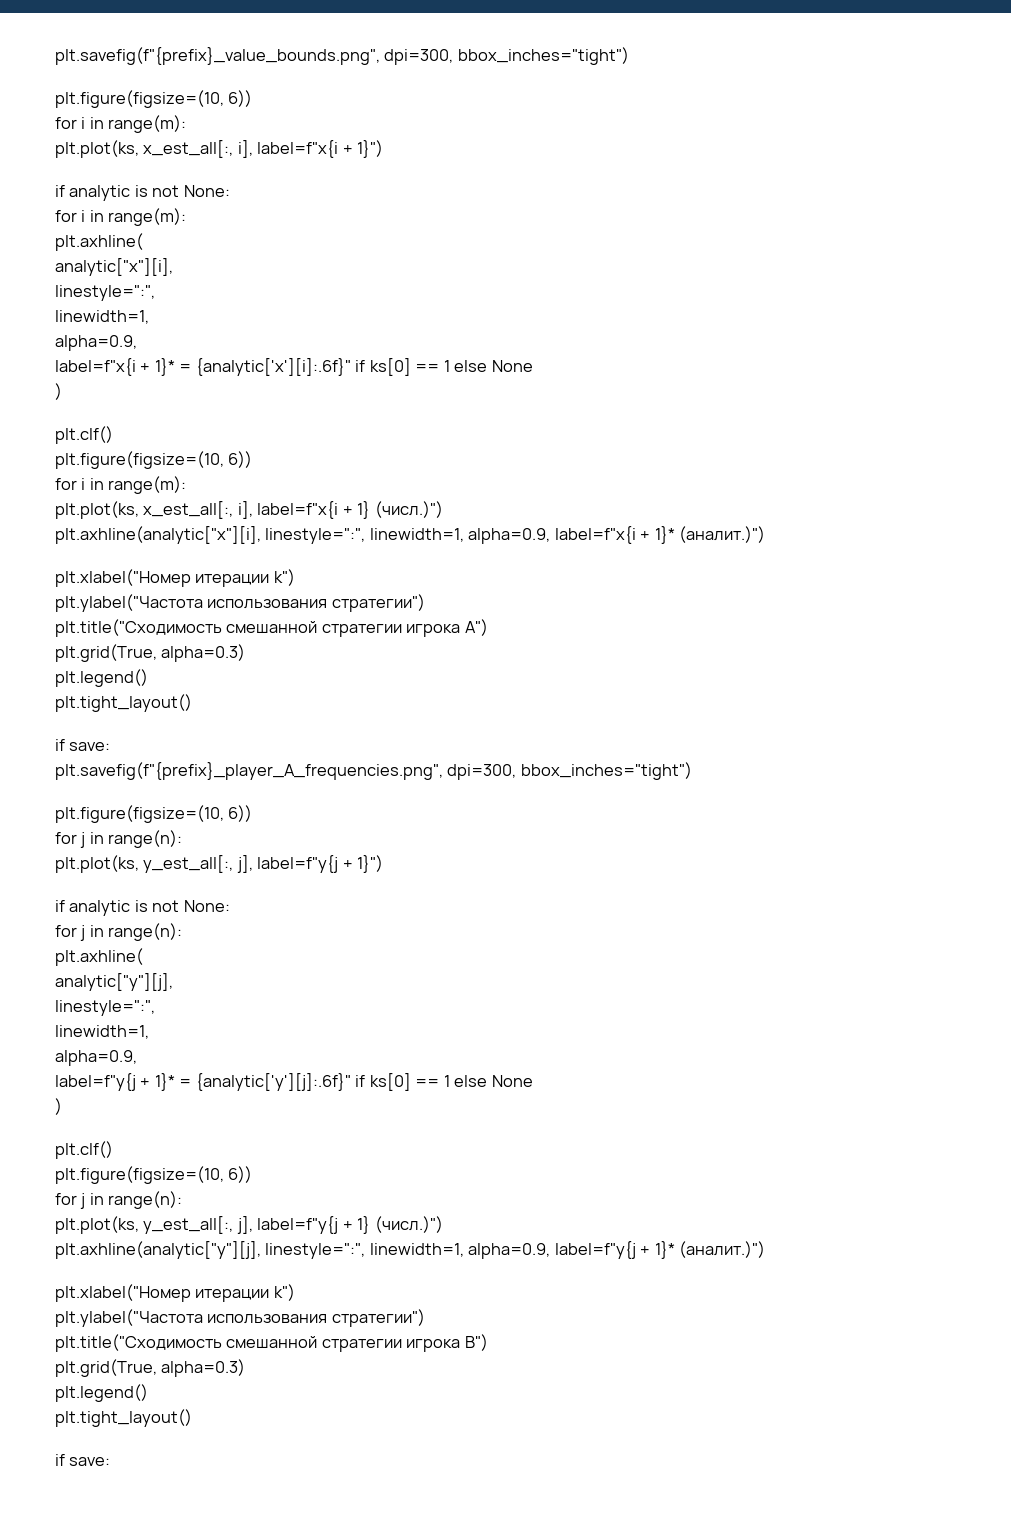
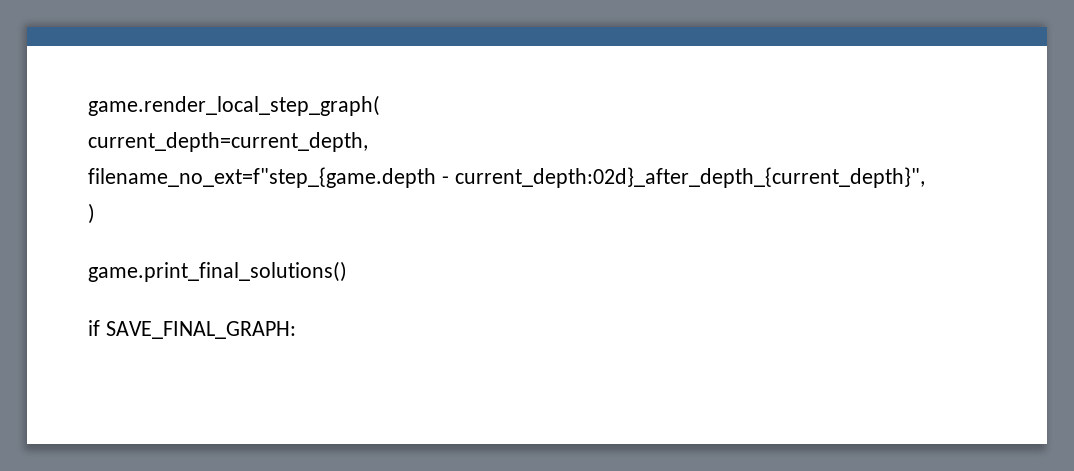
[55,47,629,65] [55,90,253,108] [55,115,187,133] [55,140,384,158] [55,185,230,201] [55,208,187,226] [55,233,143,251] [55,258,173,276] [55,285,155,301] [55,310,149,324] [55,335,137,351] [55,358,533,376] [55,383,62,400] [55,426,113,444] [55,451,253,469] [55,476,187,494] [55,501,443,519] [55,526,766,544] [55,569,295,587] [55,594,425,612] [55,619,488,637] [55,644,246,662] [55,669,148,687] [55,694,192,712] [55,739,111,751] [55,762,692,780] [55,805,253,823] [55,830,183,848] [55,855,384,873] [55,900,230,916] [55,923,183,941] [55,948,143,966] [55,973,173,991] [55,1000,155,1016] [55,1025,149,1039] [55,1050,137,1066] [55,1073,533,1091] [55,1098,62,1115] [55,1141,113,1159] [55,1166,253,1184] [55,1191,183,1209] [55,1216,443,1234] [55,1241,766,1259] [55,1284,295,1302] [55,1309,425,1327] [55,1334,488,1352] [55,1359,246,1377] [55,1384,148,1402] [55,1409,192,1427] [55,1454,111,1466] plt.savefig(f"{prefix}_value_bounds.png", dpi=300, bbox_inches="tight") // plt.figure(figsize=(10, 6)) // for i in range(m): // plt.plot(ks, x_est_all[:, i], label=f"x{i + 1}") // if analytic is not None: // for i in range(m): // plt.axhline( // analytic["x"][i], // linestyle=":", // linewidth=1, // alpha=0.9, // label=f"x{i + 1}* = {analytic['x'][i]:.6f}" if ks[0] == 1 else None // ) // plt.clf() // plt.figure(figsize=(10, 6)) // for i in range(m): // plt.plot(ks, x_est_all[:, i], label=f"x{i + 1} (числ.)") // plt.axhline(analytic["x"][i], linestyle=":", linewidth=1, alpha=0.9, label=f"x{i + 1}* (аналит.)") // plt.xlabel("Номер итерации k") // plt.ylabel("Частота использования стратегии") // plt.title("Сходимость смешанной стратегии игрока A") // plt.grid(True, alpha=0.3) // plt.legend() // plt.tight_layout() // if save: // plt.savefig(f"{prefix}_player_A_frequencies.png", dpi=300, bbox_inches="tight") // plt.figure(figsize=(10, 6)) // for j in range(n): // plt.plot(ks, y_est_all[:, j], label=f"y{j + 1}") // if analytic is not None: // for j in range(n): // plt.axhline( // analytic["y"][j], // linestyle=":", // linewidth=1, // alpha=0.9, // label=f"y{j + 1}* = {analytic['y'][j]:.6f}" if ks[0] == 1 else None // ) // plt.clf() // plt.figure(figsize=(10, 6)) // for j in range(n): // plt.plot(ks, y_est_all[:, j], label=f"y{j + 1} (числ.)") // plt.axhline(analytic["y"][j], linestyle=":", linewidth=1, alpha=0.9, label=f"y{j + 1}* (аналит.)") // plt.xlabel("Номер итерации k") // plt.ylabel("Частота использования стратегии") // plt.title("Сходимость смешанной стратегии игрока B") // plt.grid(True, alpha=0.3) // plt.legend() // plt.tight_layout() // if save: -> [88,95,380,116] [88,132,368,152] [88,167,925,188] [88,203,95,224] [88,261,347,282] [88,320,296,339] game.render_local_step_graph( // current_depth=current_depth, // filename_no_ext=f"step_{game.depth - current_depth:02d}_after_depth_{current_depth}", // ) // game.print_final_solutions() // if SAVE_FINAL_GRAPH:

